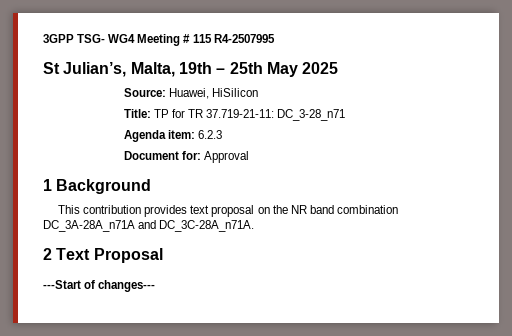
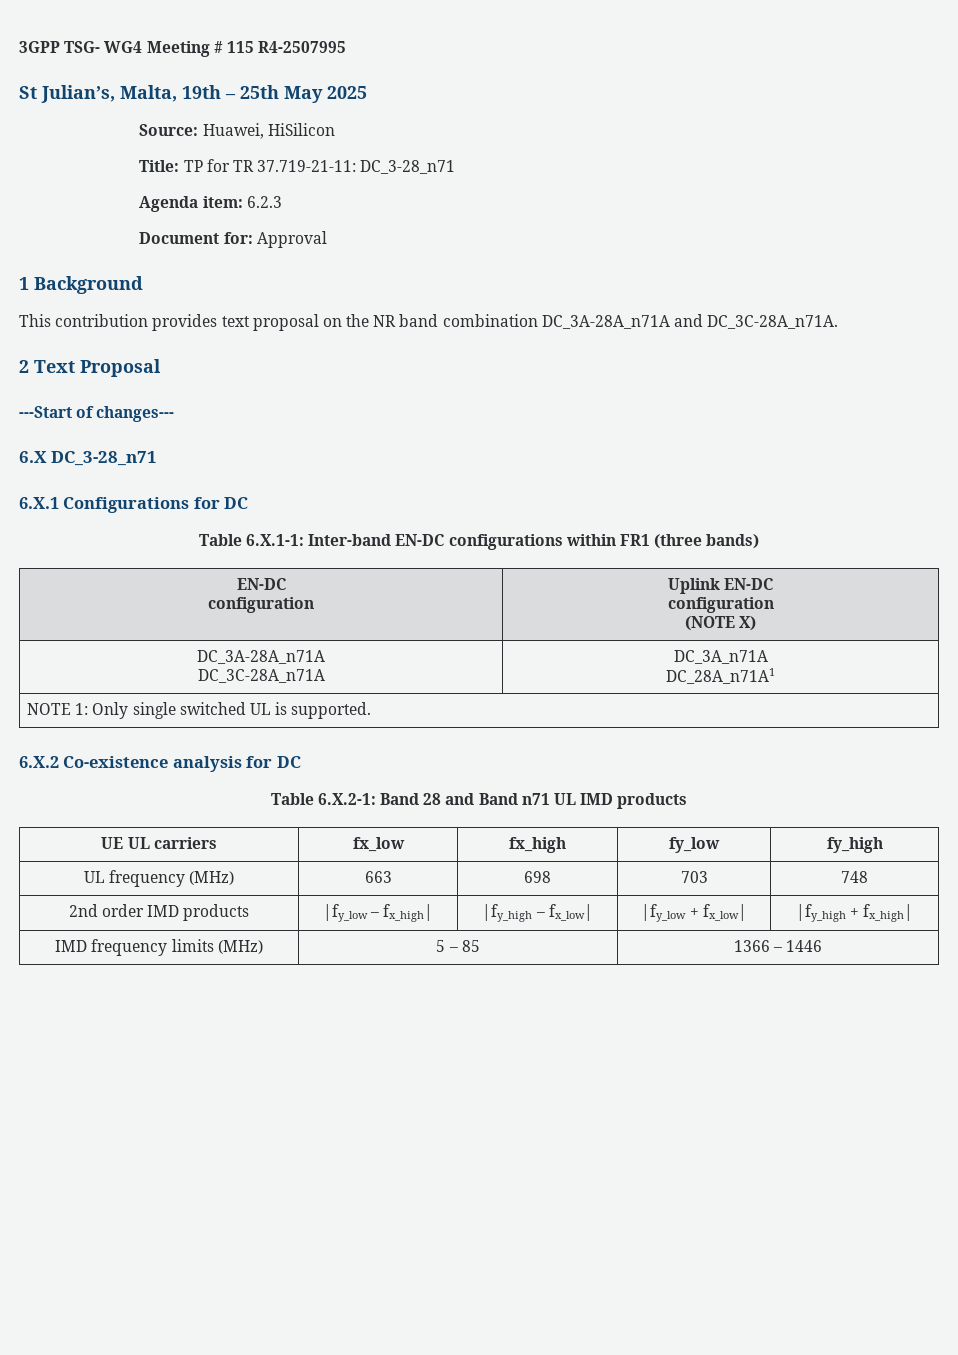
(156, 286) none -> [19,451,157,466] [19,497,249,513] [198,534,760,550] [236,578,286,590] [208,597,314,613] [667,578,774,594] [667,597,774,613] [684,616,757,631] [197,650,325,664] [197,669,325,683] [673,650,768,664] [666,668,775,684] [27,702,372,719] [19,756,301,772] [270,793,688,809] [101,837,217,849] [352,837,405,852] [509,837,566,853] [669,837,720,853] [826,837,883,853] [83,870,235,887] [364,871,392,883] [524,871,551,883] [680,871,708,883] [841,871,868,883] [68,904,250,921] [322,904,434,922] [482,904,593,922] [641,904,747,922] [795,904,914,922] [55,939,263,956] [436,940,480,952] [733,940,823,952] // 6.X DC_3-28_n71 // 6.X.1 Configurations for DC // Table 6.X.1-1: Inter-band EN-DC configurations within FR1 (three bands) // EN-DC // configuration | Uplink EN-DC // configuration // (NOTE X) // DC_3A-28A_n71A // DC_3C-28A_n71A | DC_3A_n71A // DC_28A_n71A1 // NOTE 1: Only single switched UL is supported. // 6.X.2 Co-existence analysis for DC // Table 6.X.2-1: Band 28 and Band n71 UL IMD products // UE UL carriers | fx_low | fx_high | fy_low | fy_high // UL frequency (MHz) | 663 | 698 | 703 | 748 // 2nd order IMD products | |fy_low – fx_high| | |fy_high – fx_low| | |fy_low + fx_low| | |fy_high + fx_high| // IMD frequency limits (MHz) | 5 – 85 | 1366 – 1446

